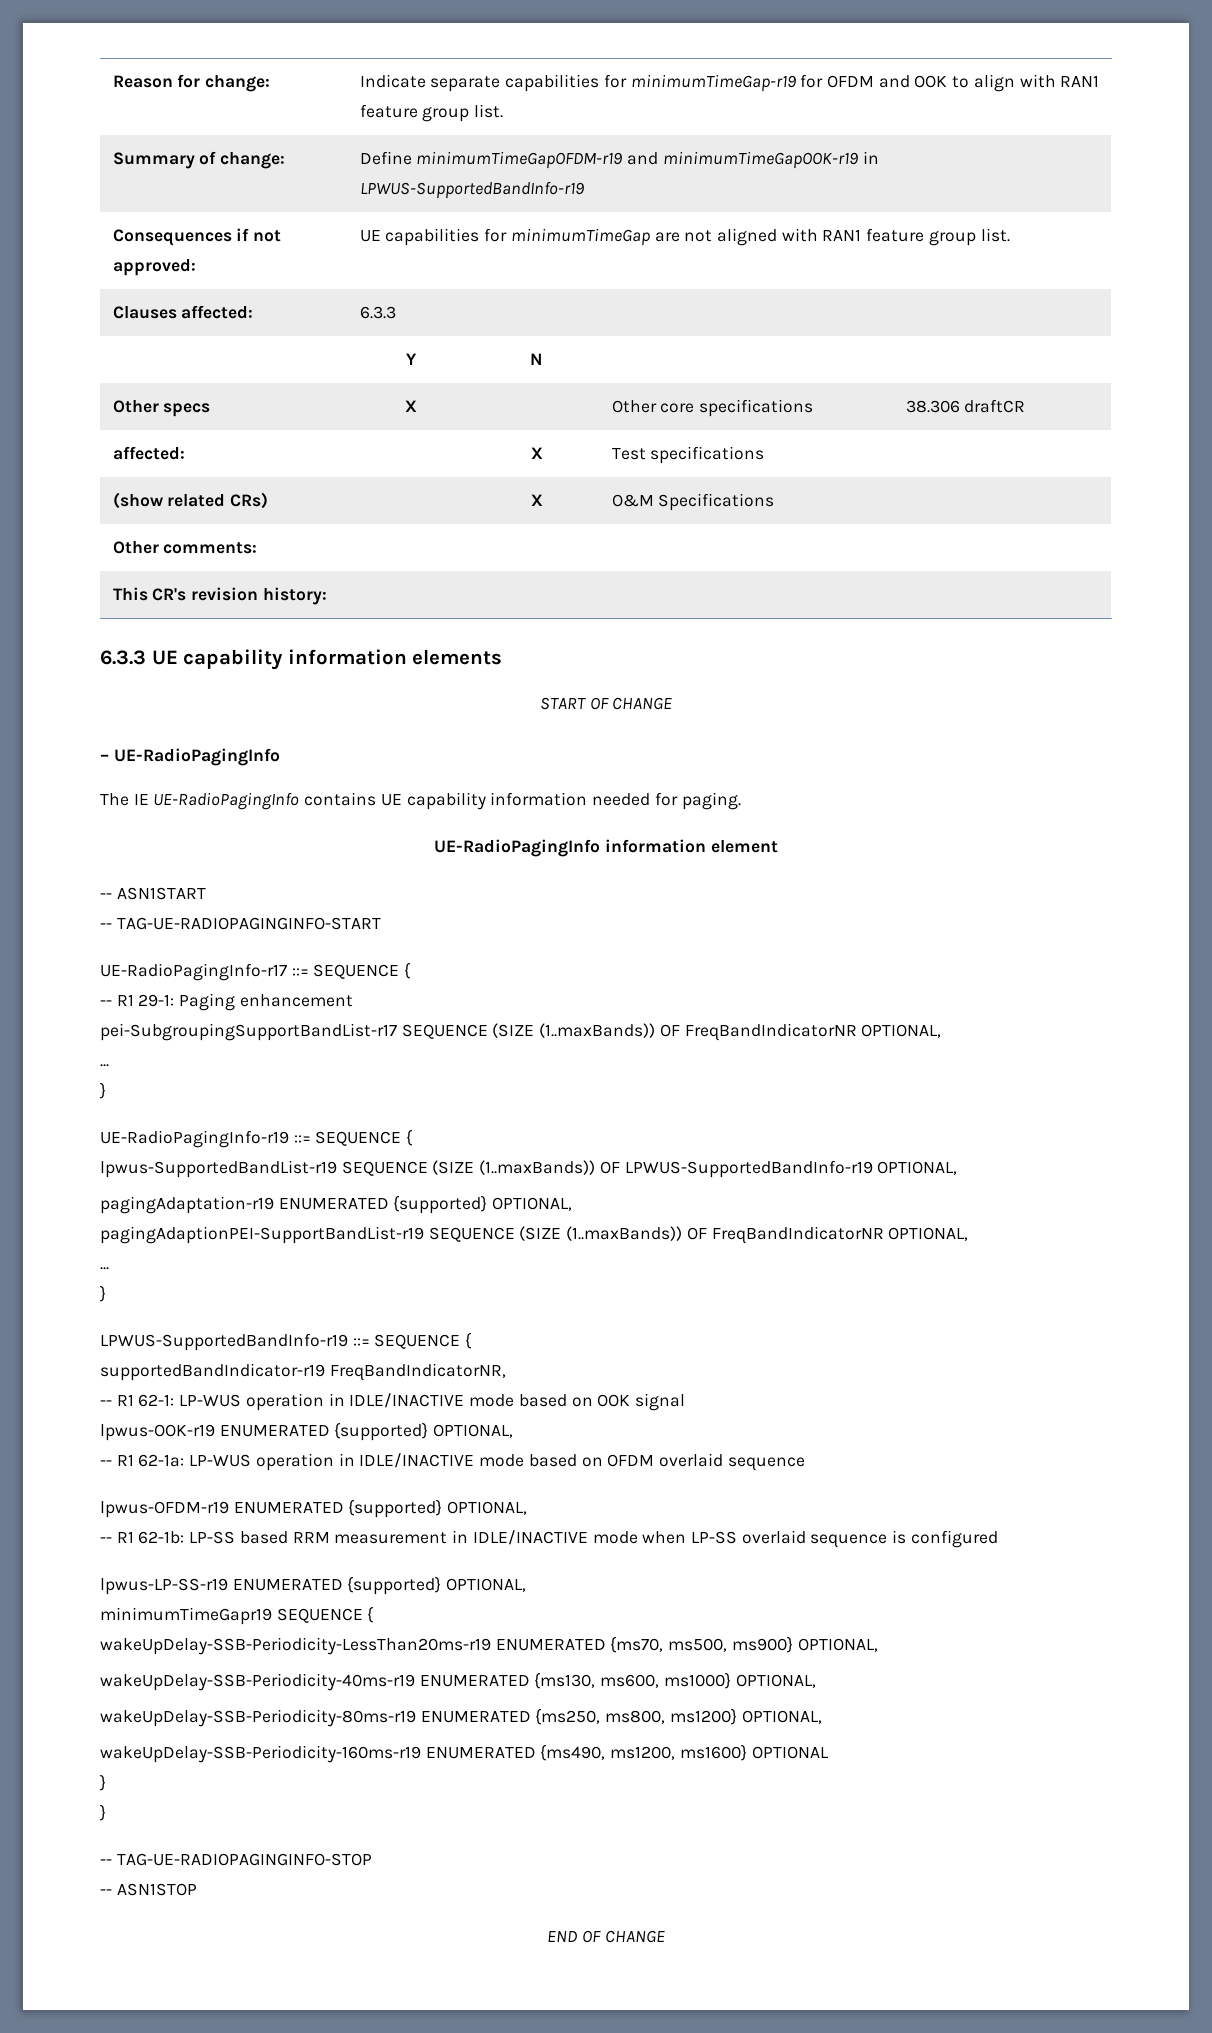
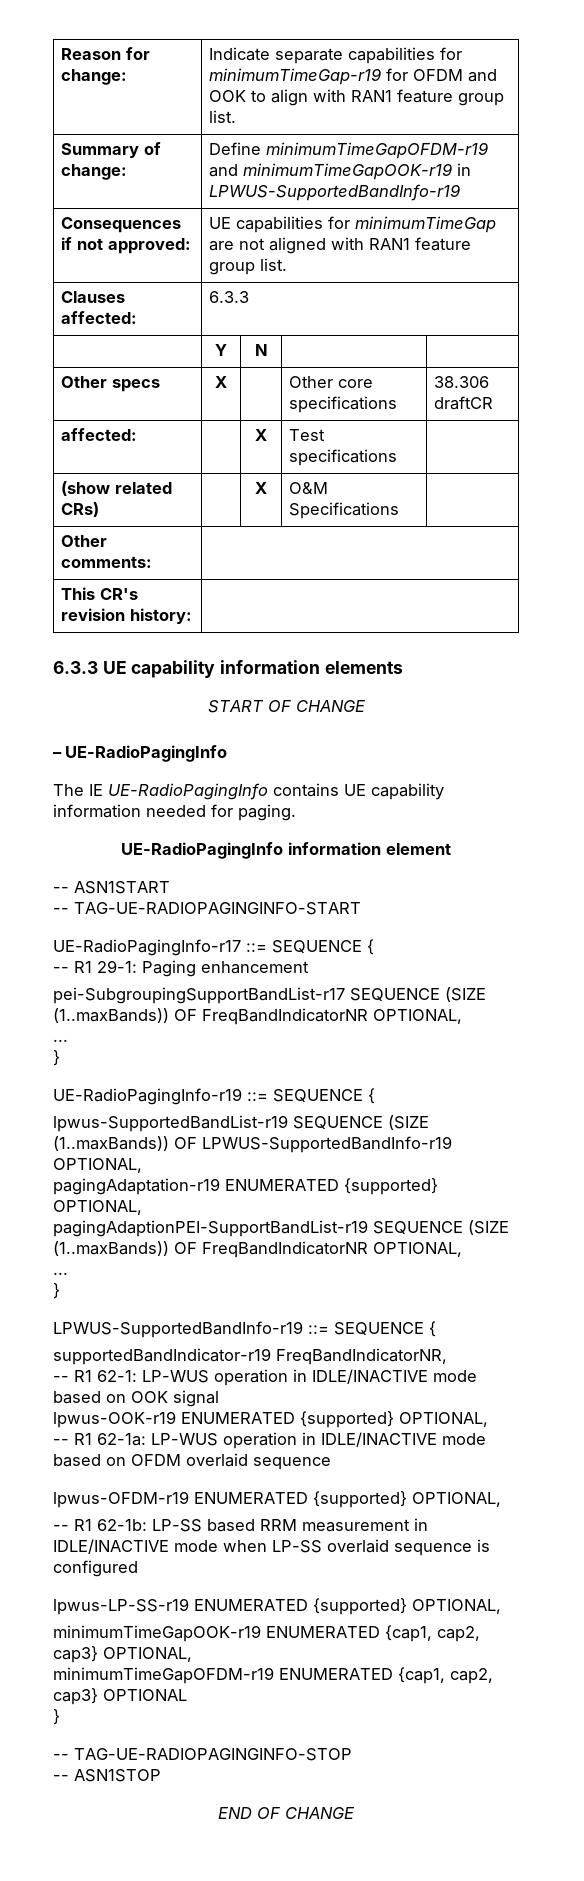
[100,1606,374,1625] [100,1636,878,1655] [100,1672,816,1691] [100,1708,822,1727] [100,1744,747,1763] minimumTimeGapr19 SEQUENCE { // wakeUpDelay-SSB-Periodicity-LessThan20ms-r19 ENUMERATED {ms70, ms500, ms900} OPTIONAL, // wakeUpDelay-SSB-Periodicity-40ms-r19 ENUMERATED {ms130, ms600, ms1000} OPTIONAL, // wakeUpDelay-SSB-Periodicity-80ms-r19 ENUMERATED {ms250, ms800, ms1200} OPTIONAL, // wakeUpDelay-SSB-Periodicity-160ms-r19 ENUMERATED {ms490, ms1200, ms1600} -> [53,1625,480,1642] [53,1646,192,1663] [53,1667,493,1684] [53,1688,98,1705] minimumTimeGapOOK-r19 ENUMERATED {cap1, cap2, cap3} OPTIONAL, // minimumTimeGapOFDM-r19 ENUMERATED {cap1, cap2, cap3}
[100,1804,106,1821] // } -> (60, 1717) none

